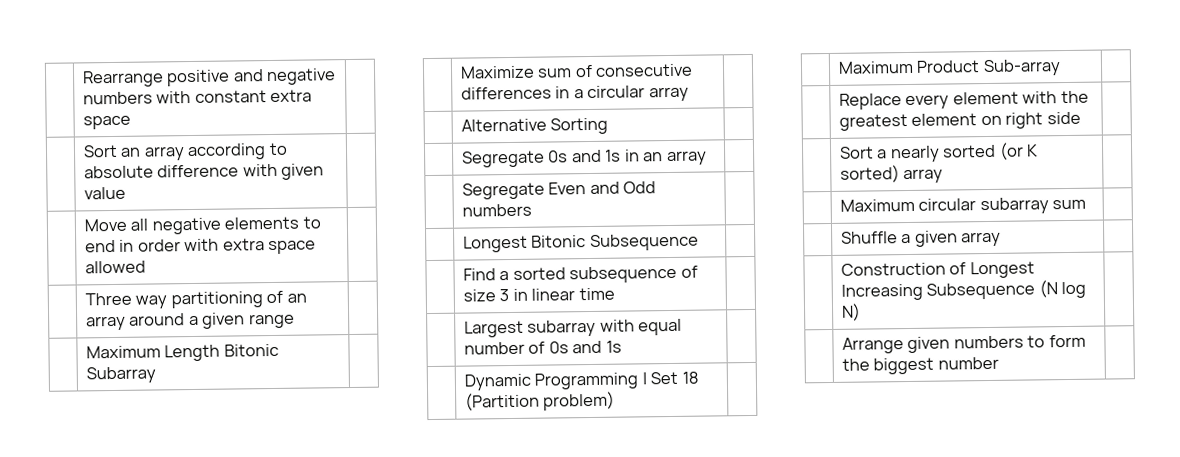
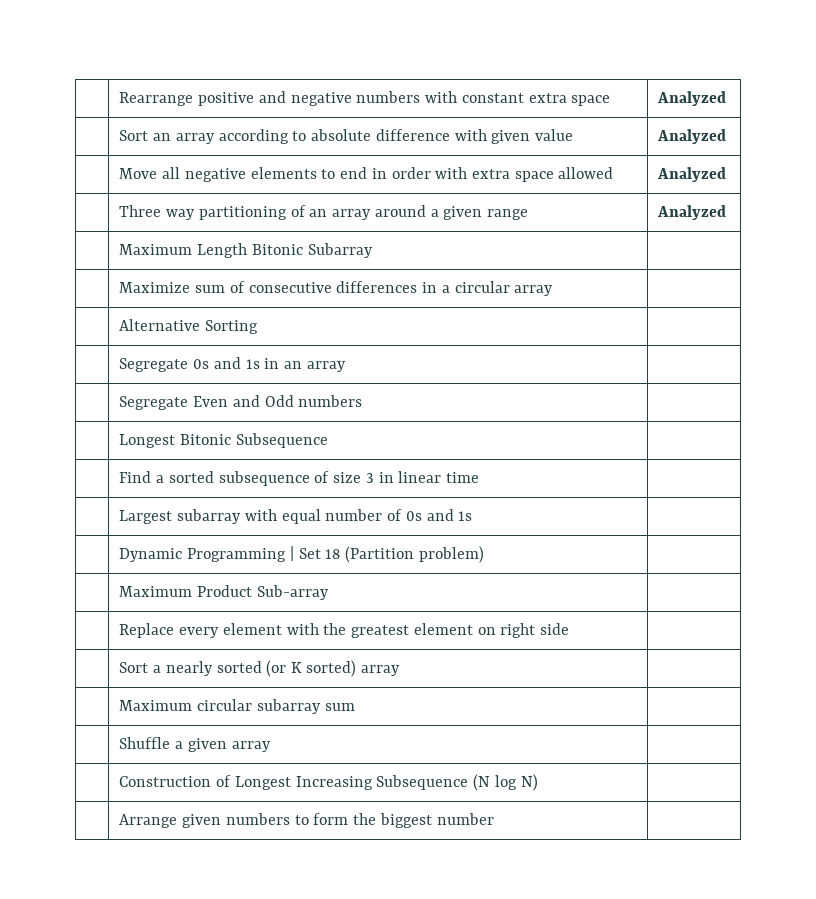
(131, 122) none -> [657,91,727,106] Analyzed
(126, 193) none -> [657,129,727,144] Analyzed
(146, 267) none -> [657,167,727,182] Analyzed
(295, 321) none -> [657,205,727,220] Analyzed

